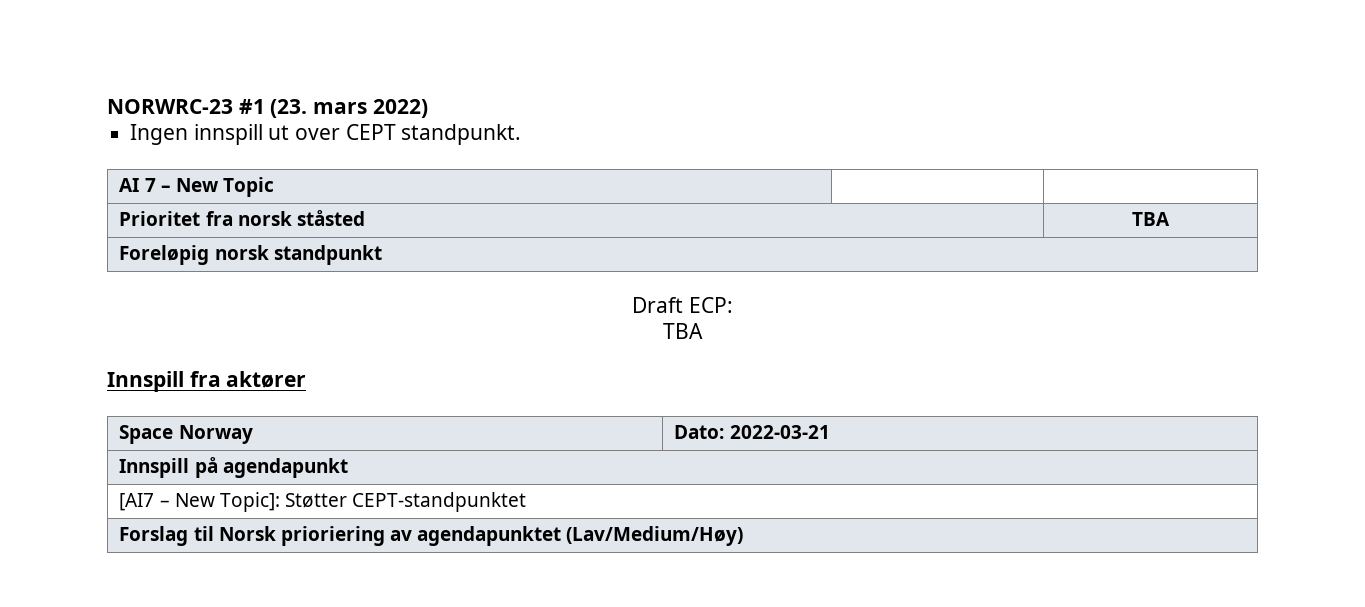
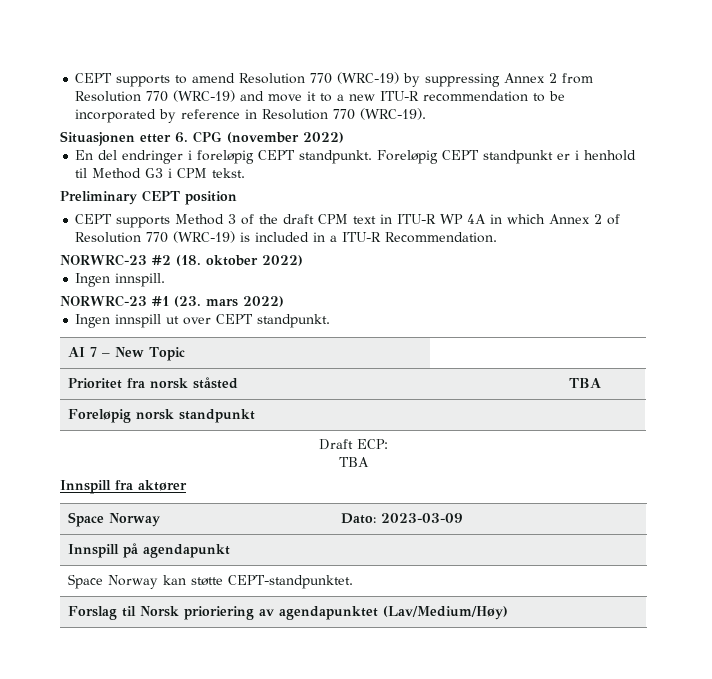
(107, 106) none -> [75,72,594,87] [75,90,566,102] [75,108,427,123] [60,131,344,146] [75,150,637,164] [75,168,246,179] [60,190,237,205] [75,214,621,228] [75,231,498,243] [60,254,303,266] [75,273,166,287] CEPT supports to amend Resolution 770 (WRC-19) by suppressing Annex 2 from Resolution 770 (WRC-19) and move it to a new ITU-R recommendation to be incorporated by reference in Resolution 770 (WRC-19). // Situasjonen etter 6. CPG (november 2022) // En del endringer i foreløpig CEPT standpunkt. Foreløpig CEPT standpunkt er i henhold til Method G3 i CPM tekst. // Preliminary CEPT position // CEPT supports Method 3 of the draft CPM text in ITU-R WP 4A in which Annex 2 of Resolution 770 (WRC-19) is included in a ITU-R Recommendation. // NORWRC-23 #2 (18. oktober 2022) // Ingen innspill. //
[729,425,830,439] 2022-03-21 -> [380,513,463,523] 2023-03-09
[119,492,527,512] [AI7 – New Topic]: Støtter CEPT-standpunktet -> [67,574,353,589] Space Norway kan støtte CEPT-standpunktet.

